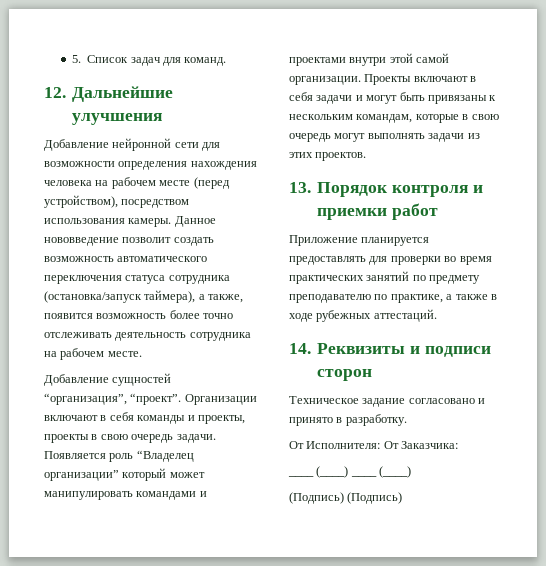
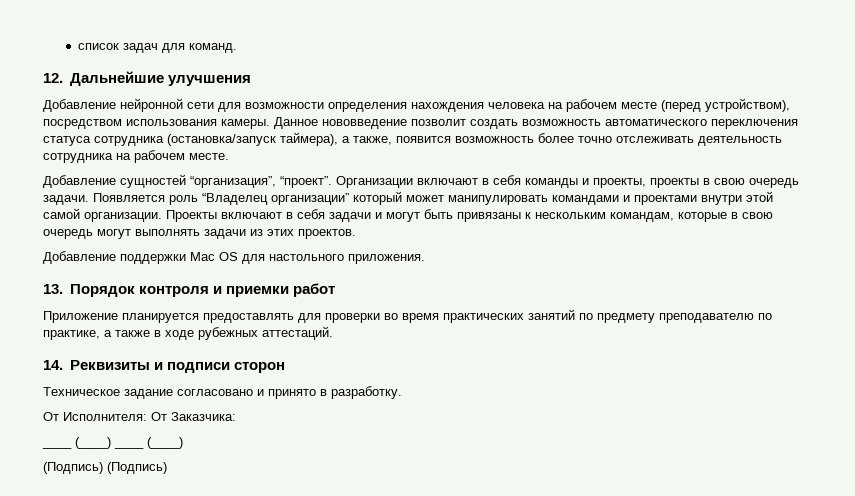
[72,55,129,63] 5. Список -> [77,43,119,50] список
(367, 156) none -> [43,251,425,264] // Добавление поддержки Mac OS для настольного приложения.

